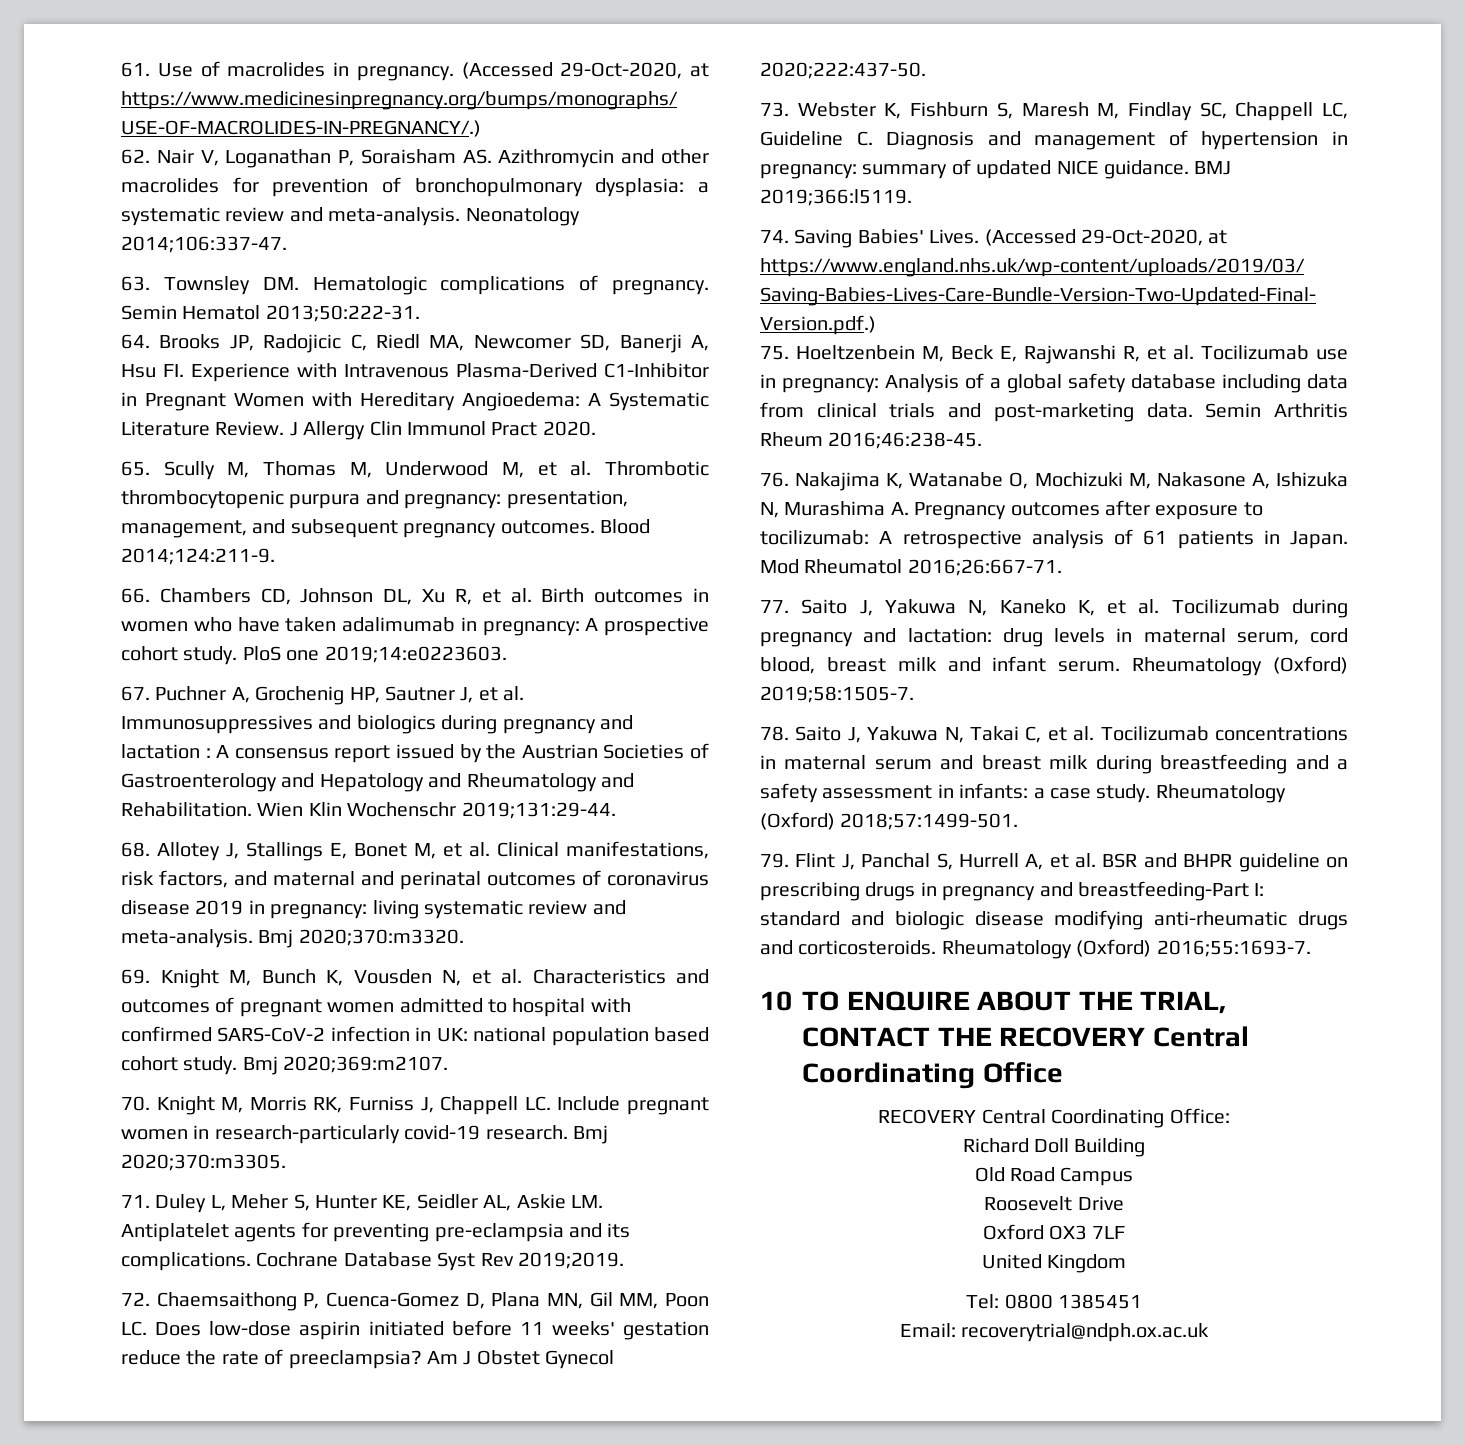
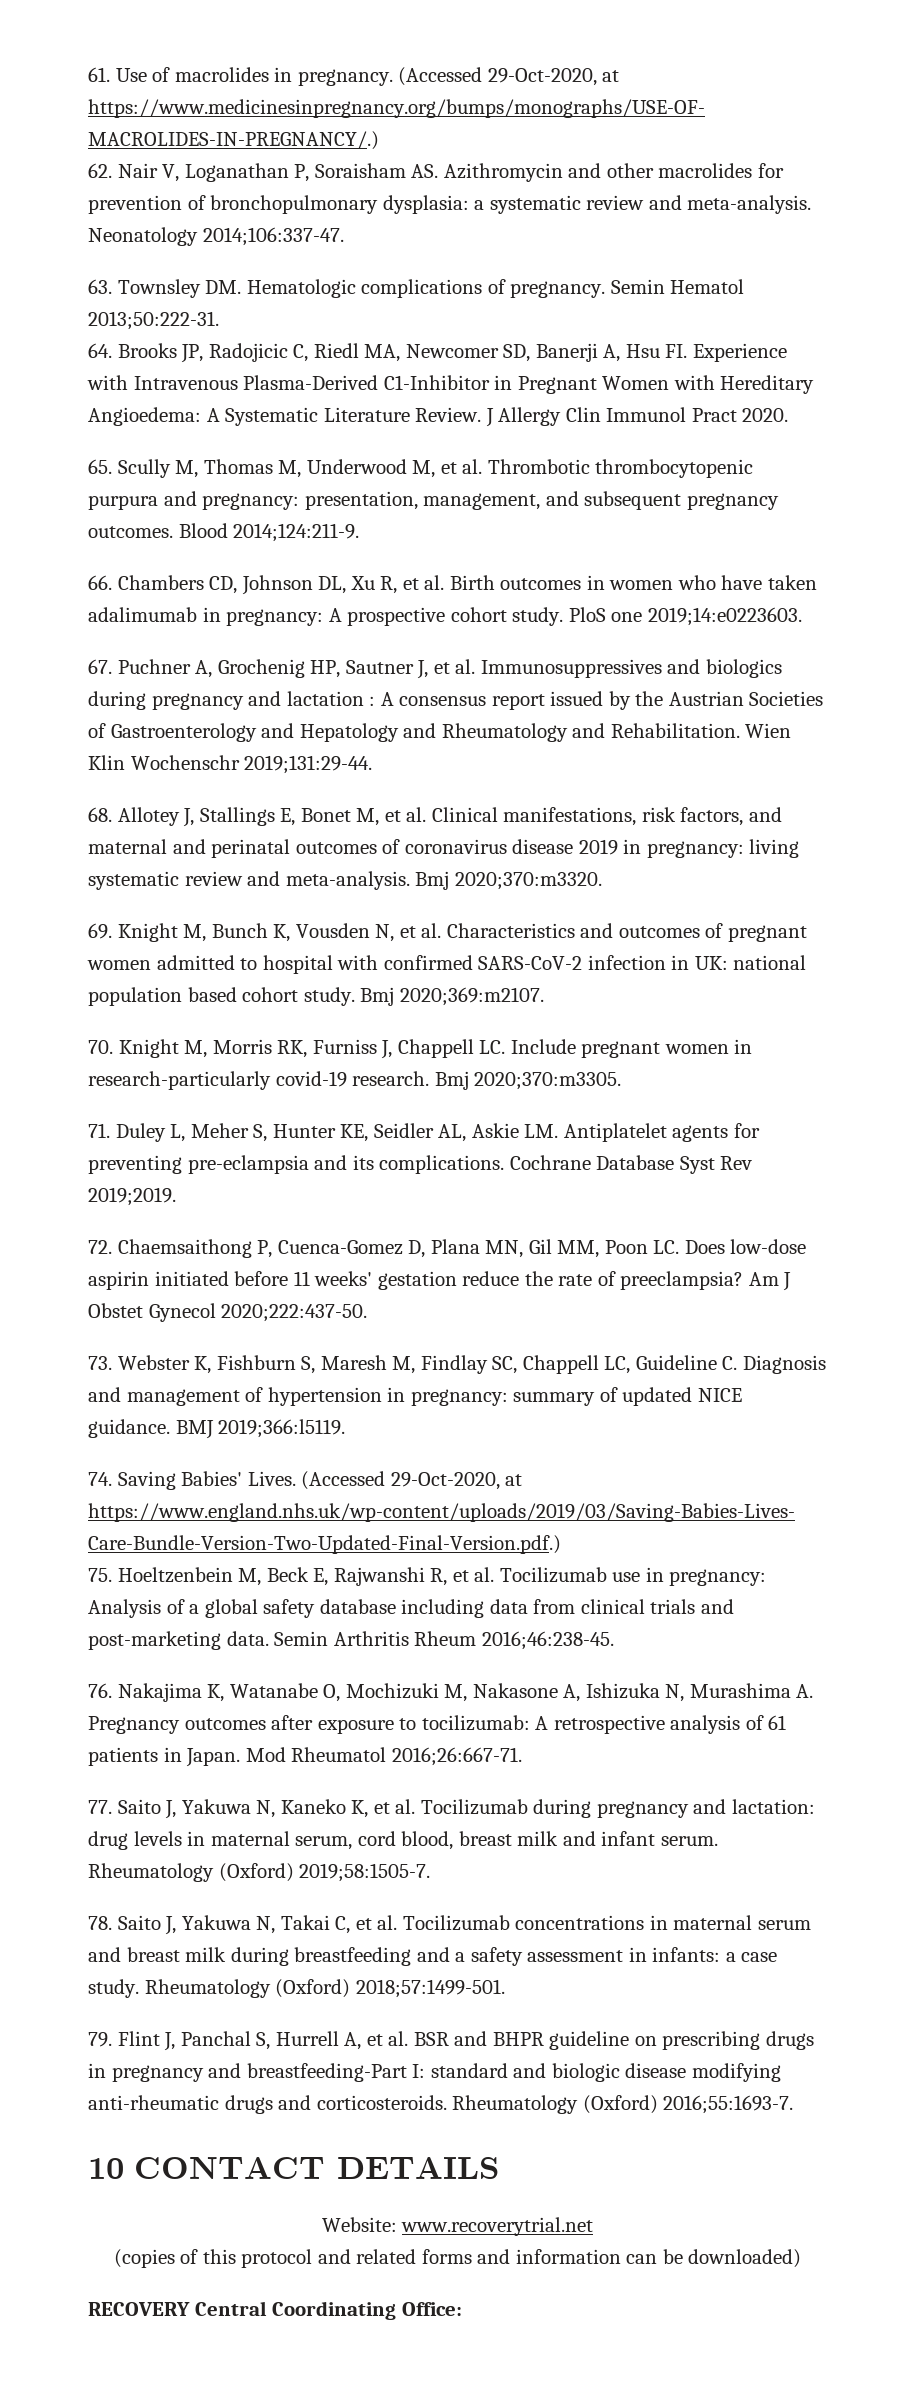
[802,991,1227,1014] [802,1026,1249,1047] [802,1062,1063,1089] [878,1108,1230,1128] [962,1138,1146,1157] [974,1167,1134,1186] [984,1196,1124,1211] [982,1224,1126,1240] [981,1254,1127,1273] [966,1294,1142,1309] [899,1323,1210,1342] TO ENQUIRE ABOUT THE TRIAL, CONTACT THE RECOVERY Central Coordinating Office // RECOVERY Central Coordinating Office: // Richard Doll Building // Old Road Campus // Roosevelt Drive // Oxford OX3 7LF // United Kingdom // Tel: 0800 1385451 // Email: recoverytrial@ndph.ox.ac.uk -> [134,2157,500,2179] [321,2217,594,2236] [113,2249,802,2268] [88,2301,462,2320] CONTACT DETAILS // Website: www.recoverytrial.net // (copies of this protocol and related forms and information can be downloaded) // RECOVERY Central Coordinating Office:

